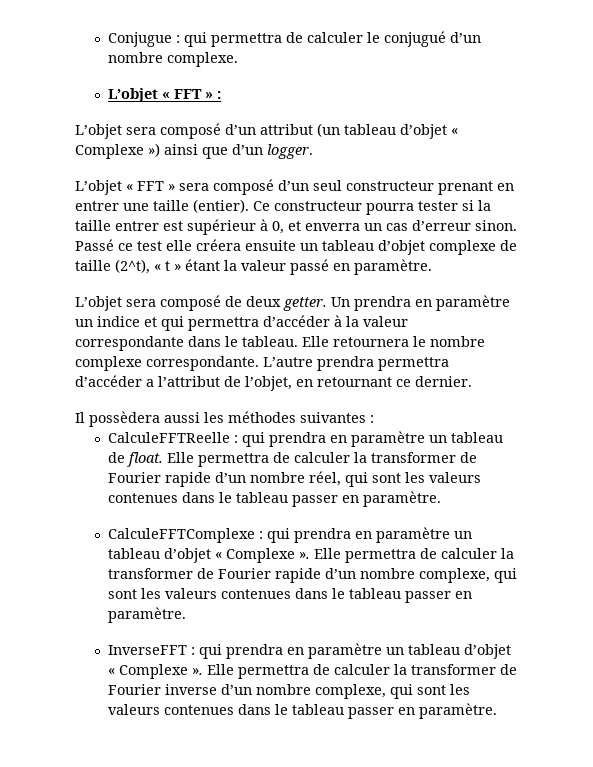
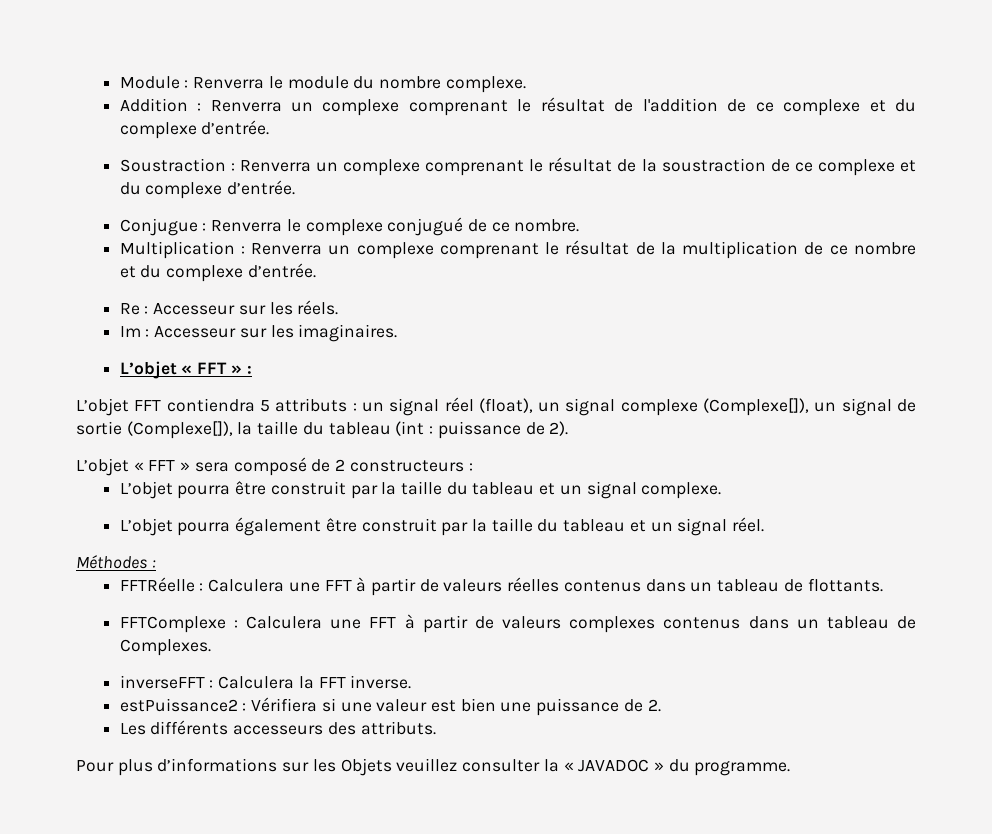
[107,31,481,47] [107,52,238,67] Conjugue : qui permettra de calculer le conjugué d’un nombre complexe. -> [119,76,526,93] [119,97,916,116] [119,120,270,139] [119,157,917,176] [119,180,296,199] [119,217,580,236] [119,240,917,259] [119,263,316,282] [119,300,339,315] [119,324,398,342] Module : Renverra le module du nombre complexe. // Addition : Renverra un complexe comprenant le résultat de l'addition de ce complexe et du complexe d’entrée. // Soustraction : Renverra un complexe comprenant le résultat de la soustraction de ce complexe et du complexe d’entrée. // Conjugue : Renverra le complexe conjugué de ce nombre. // Multiplication : Renverra un complexe comprenant le résultat de la multiplication de ce nombre et du complexe d’entrée. // Re : Accesseur sur les réels. // Im : Accesseur sur les imaginaires.
[126,123,458,139] [75,143,313,159] sera composé d’un attribut (un tableau d’objet « Complexe ») ainsi que d’un logger. -> [134,397,916,416] [76,421,569,439] FFT contiendra 5 attributs : un signal réel (float), un signal complexe (Complexe[]), un signal de sortie (Complexe[]), la taille du tableau (int : puissance de 2).
[278,180,514,195] [75,199,491,215] [75,219,517,235] [75,239,517,255] [75,259,432,275] [75,295,510,311] [75,315,408,331] [75,336,485,351] [75,356,449,371] [75,375,472,391] [75,411,374,427] [107,431,503,447] [107,452,477,467] [107,471,481,487] [107,491,441,507] [107,527,472,543] [107,548,514,563] [107,568,517,583] [107,588,472,603] [107,607,186,623] [107,643,511,659] [107,664,517,679] [107,684,470,699] [107,703,497,719] d’un seul constructeur prenant en entrer une taille (entier). Ce constructeur pourra tester si la taille entrer est supérieur à 0, et enverra un cas d’erreur sinon. Passé ce test elle créera ensuite un tableau d’objet complexe de taille (2^t), « t » étant la valeur passé en paramètre. // L’objet sera composé de deux getter. Un prendra en paramètre un indice et qui permettra d’accéder à la valeur correspondante dans le tableau. Elle retournera le nombre complexe correspondante. L’autre prendra permettra d’accéder a l’attribut de l’objet, en retournant ce dernier. // Il possèdera aussi les méthodes suivantes : // CalculeFFTReelle : qui prendra en paramètre un tableau de float. Elle permettra de calculer la transformer de Fourier rapide d’un nombre réel, qui sont les valeurs contenues dans le tableau passer en paramètre. // CalculeFFTComplexe : qui prendra en paramètre un tableau d’objet « Complexe ». Elle permettra de calculer la transformer de Fourier rapide d’un nombre complexe, qui sont les valeurs contenues dans le tableau passer en paramètre. // InverseFFT : qui prendra en paramètre un tableau d’objet « Complexe ». Elle permettra de calculer la transformer de Fourier inverse d’un nombre complexe, qui sont les valeurs contenues dans le tableau passer en paramètre. -> [311,459,473,472] [119,481,722,499] [119,517,765,536] [76,555,156,569] [119,577,883,596] [119,614,917,633] [119,639,211,656] [119,675,412,689] [119,697,661,716] [119,720,436,735] [76,758,791,776] de 2 constructeurs : // L’objet pourra être construit par la taille du tableau et un signal complexe. // L’objet pourra également être construit par la taille du tableau et un signal réel. // Méthodes : // FFTRéelle : Calculera une FFT à partir de valeurs réelles contenus dans un tableau de flottants. // FFTComplexe : Calculera une FFT à partir de valeurs complexes contenus dans un tableau de Complexes. // inverseFFT : Calculera la FFT inverse. // estPuissance2 : Vérifiera si une valeur est bien une puissance de 2. // Les différents accesseurs des attributs. // Pour plus d’informations sur les Objets veuillez consulter la « JAVADOC » du programme.

